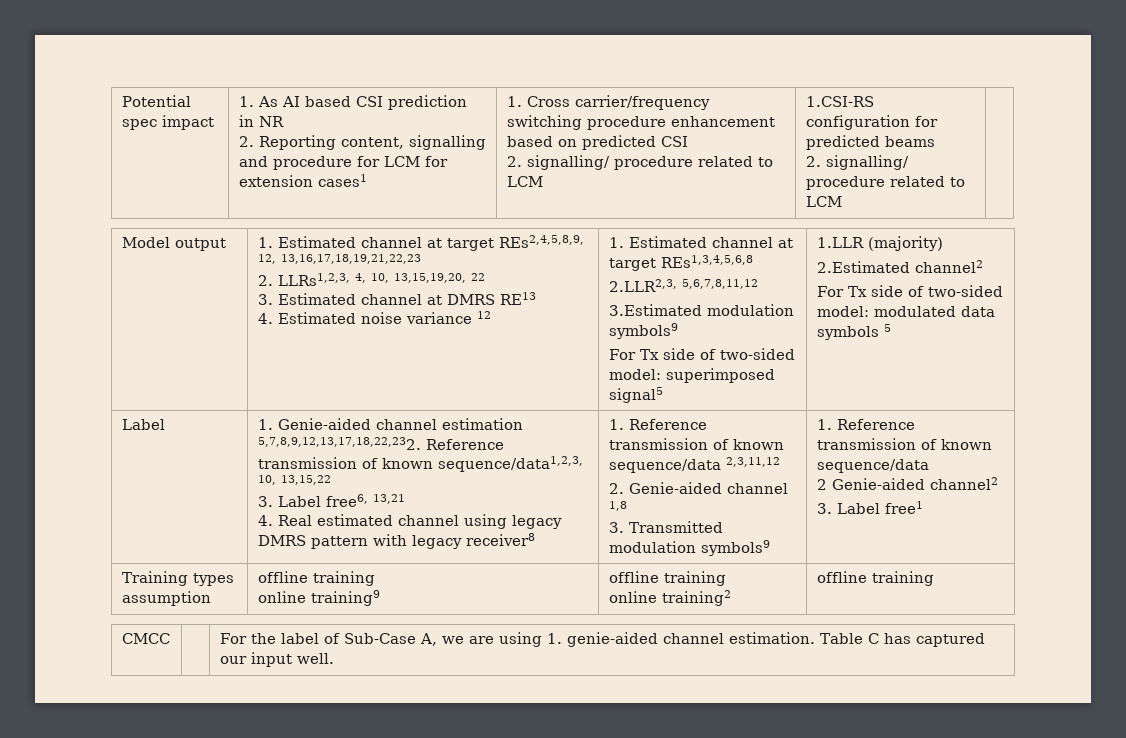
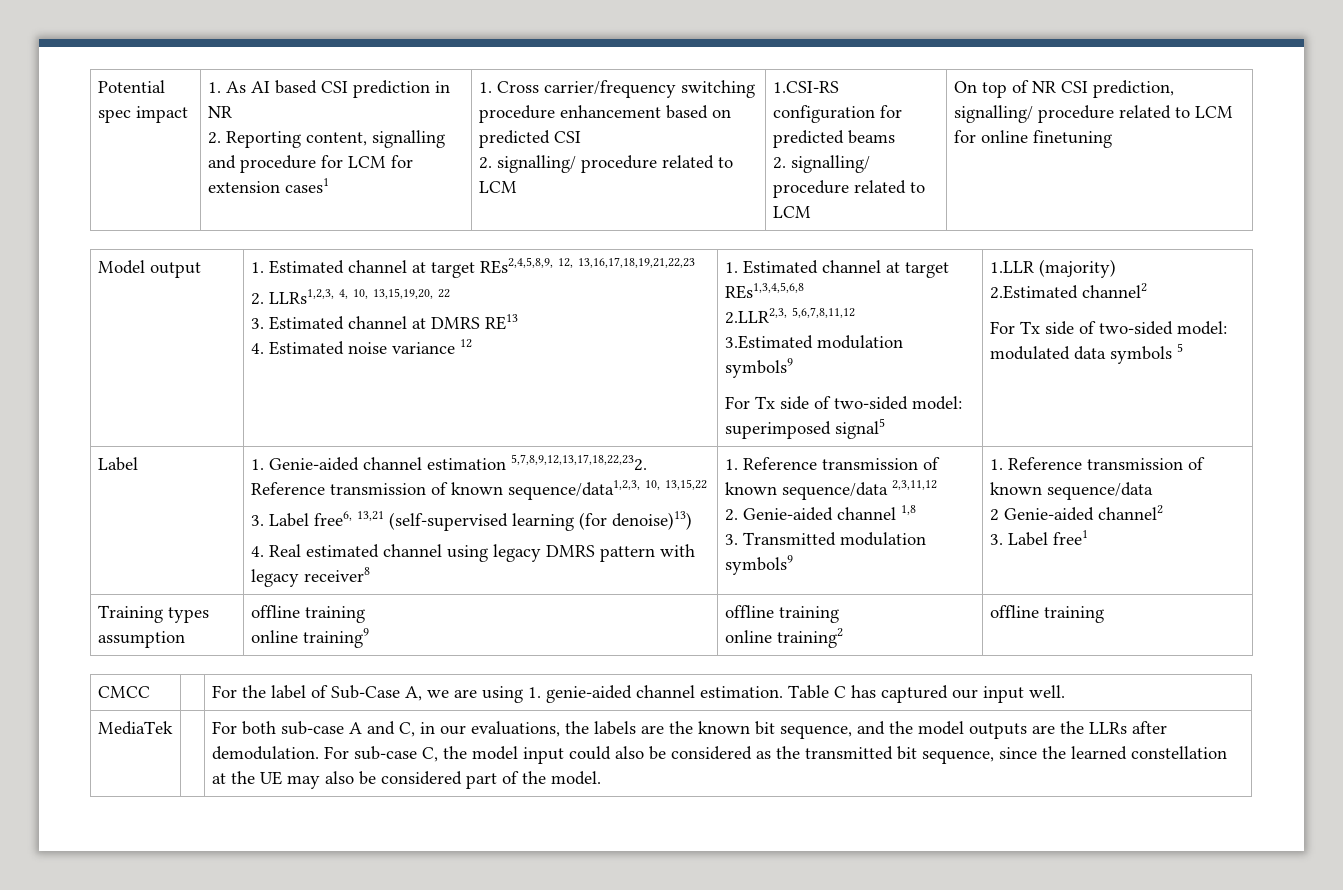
(842, 201) none -> [953,80,1174,98] [953,105,1233,123] [953,130,1112,148] On top of NR CSI prediction, signalling/ procedure related to LCM for online finetuning
(405, 499) none -> [388,511,692,531] (self-supervised learning (for denoise)13)
(334, 658) none -> [97,721,173,735] [211,721,1167,739] [211,746,1227,764] [211,771,601,789] // MediaTek | | For both sub-case A and C, in our evaluations, the labels are the known bit sequence, and the model outputs are the LLRs after demodulation. For sub-case C, the model input could also be considered as the transmitted bit sequence, since the learned constellation at the UE may also be considered part of the model.

